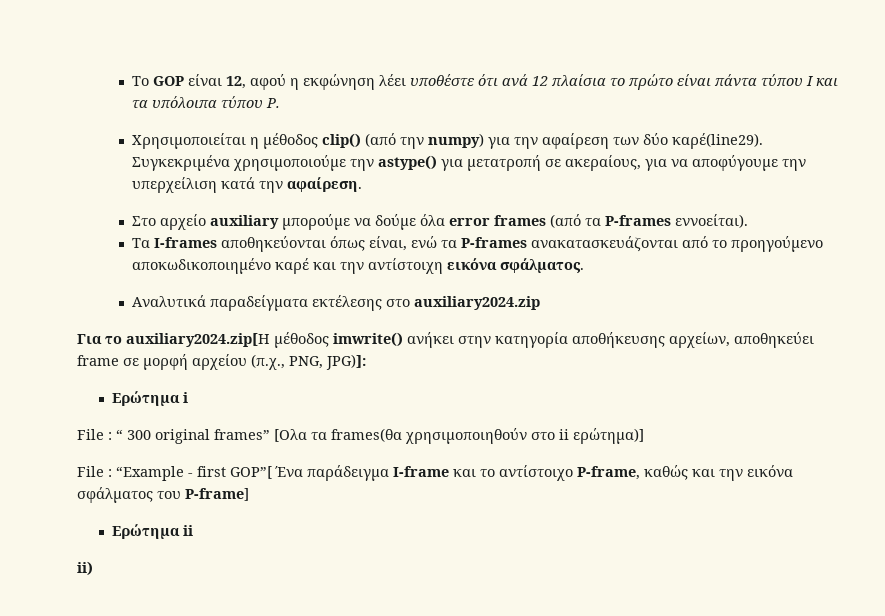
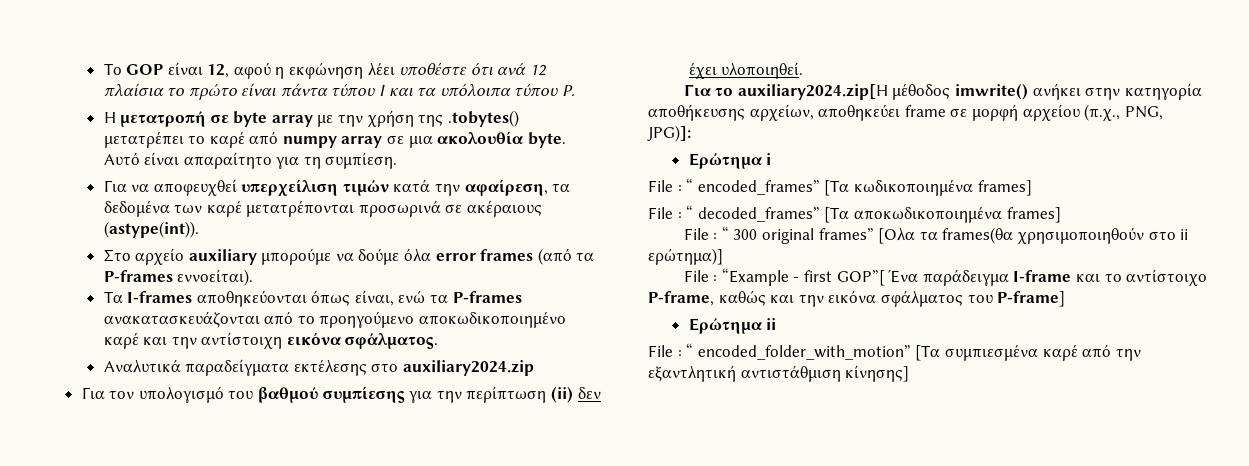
[131,133,763,149] [131,155,806,171] [131,177,362,193] Χρησιμοποιείται η μέθοδος clip() (από την numpy) για την αφαίρεση των δύο καρέ(line29). Συγκεκριμένα χρησιμοποιούμε την astype() για μετατροπή σε ακεραίους, για να αποφύγουμε την υπερχείλιση κατά την αφαίρεση. -> [103,110,519,127] [103,131,566,148] [103,152,398,169] [103,179,571,197] [103,200,543,217] [103,221,199,238] Η μετατροπή σε byte array με την χρήση της .tobytes() μετατρέπει το καρέ από numpy array σε μια ακολουθία byte. Αυτό είναι απαραίτητο για τη συμπίεση. // Για να αποφευχθεί υπερχείλιση τιμών κατά την αφαίρεση, τα δεδομένα των καρέ μετατρέπονται προσωρινά σε ακέραιους (astype(int)).
(540, 303) none -> [81,386,601,403] [688,62,804,79] // Για τον υπολογισμό του βαθμού συμπίεσης για την περίπτωση (ii) δεν έχει υλοποιηθεί.
(189, 397) none -> [648,178,1032,196] [648,205,1061,223] // File : “ encoded_frames” [Τα κωδικοποιημένα frames] // File : “ decoded_frames” [Τα αποκωδικοποιημένα frames]
[77,561,93,576] ii) -> [648,343,1141,361] [648,365,910,382] File : “ encoded_folder_with_motion” [Τα συμπιεσμένα καρέ από την εξαντλητική αντιστάθμιση κίνησης]

